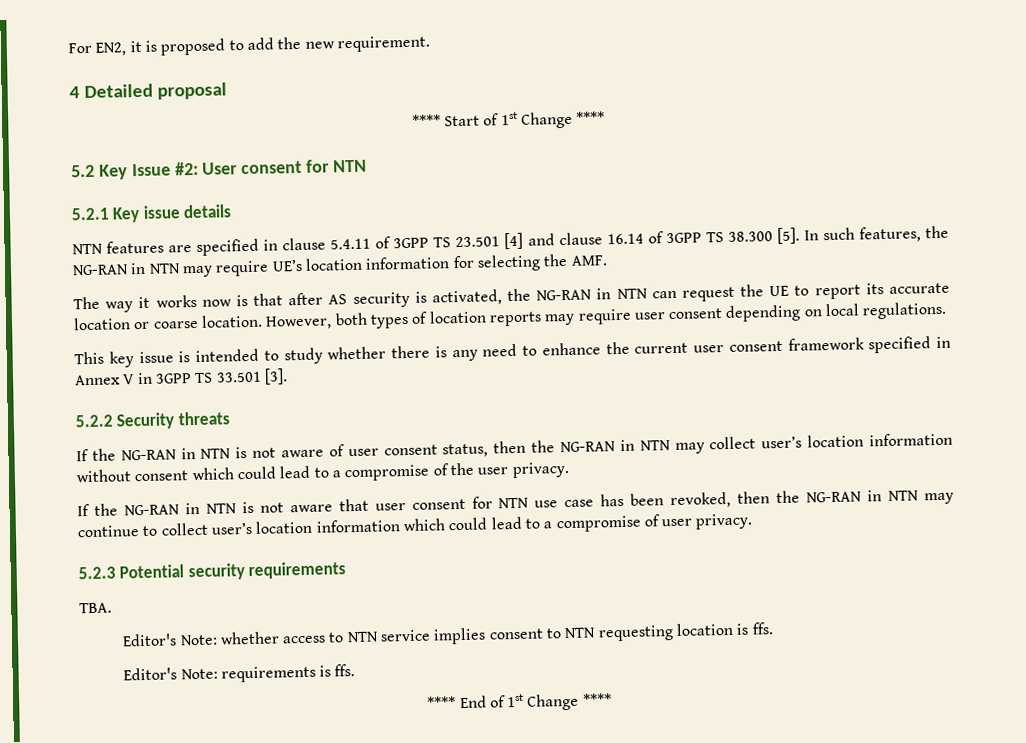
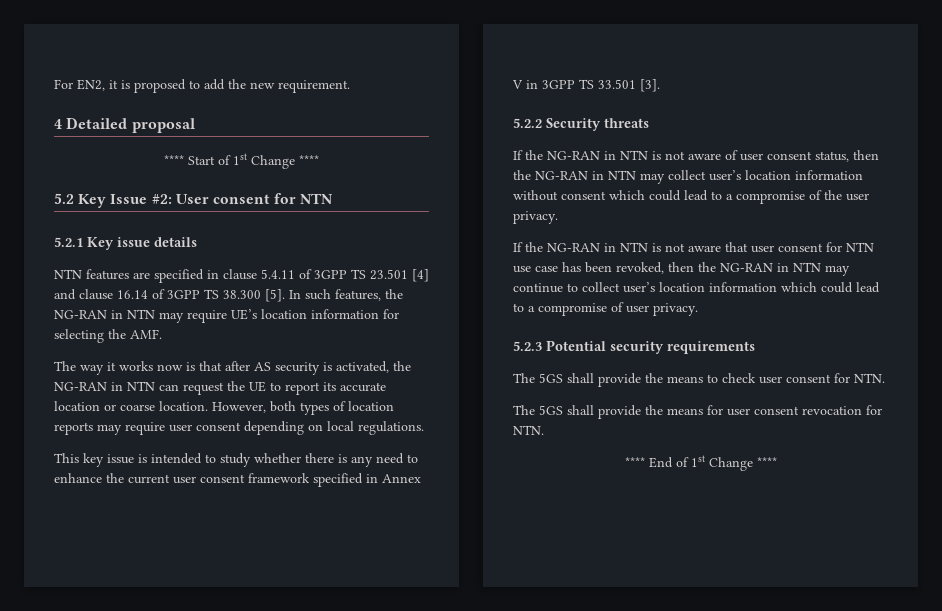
[79,602,112,614] [122,622,773,647] [123,664,356,683] TBA. // Editor's Note: whether access to NTN service implies consent to NTN requesting location is ffs. // Editor's Note: requirements is ffs. -> [513,373,885,387] [513,405,882,419] [513,425,544,435] The 5GS shall provide the means to check user consent for NTN. // The 5GS shall provide the means for user consent revocation for NTN.

